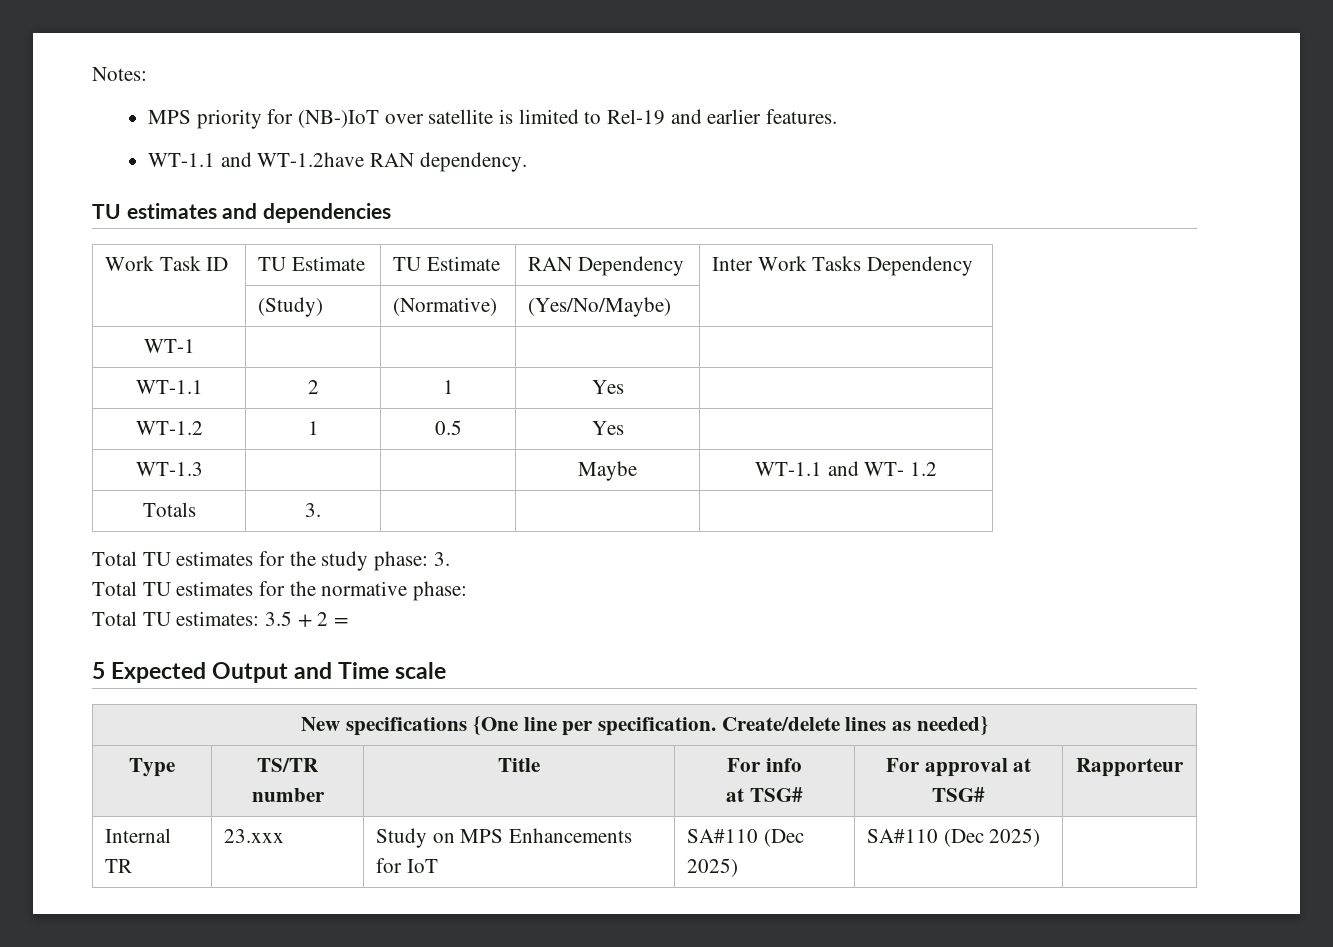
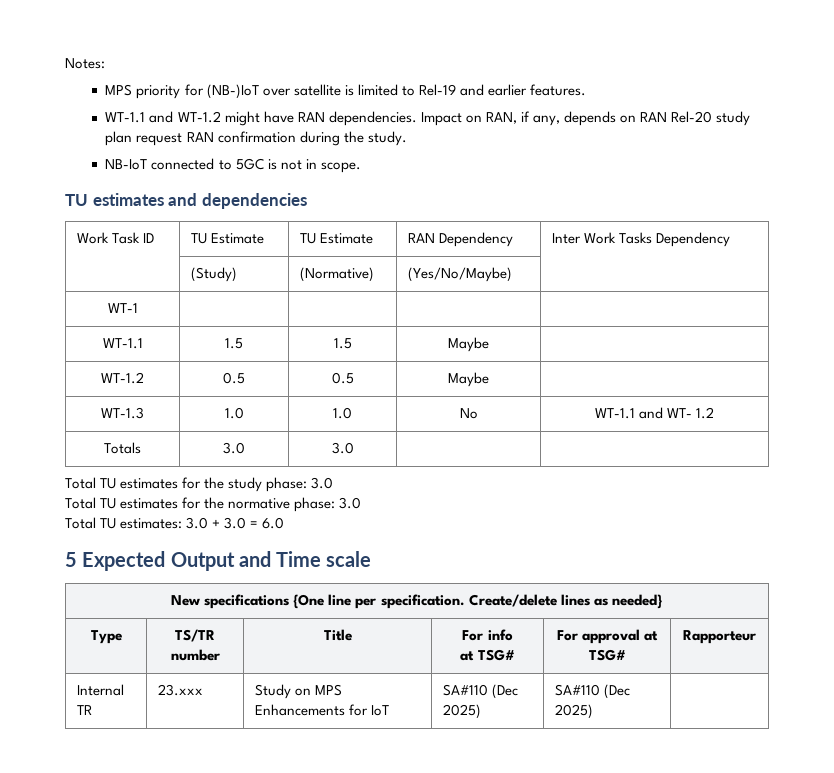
[257,152,527,172] WT-1.2have RAN dependency. -> [177,111,751,126] [105,131,407,146] [105,158,361,173] WT-1.2 might have RAN dependencies. Impact on RAN, if any, depends on RAN Rel-20 study plan request RAN confirmation during the study. // NB-IoT connected to 5GC is not in scope.
[307,380,319,394] [442,380,454,394] [591,380,624,394] 2 | 1 | Yes -> [225,338,243,349] [333,338,352,349] [448,337,489,352] 1.5 | 1.5 | Maybe
[307,421,319,435] [434,420,462,435] [591,421,624,435] 1 | 0.5 | Yes -> [223,372,245,384] [331,372,354,384] [448,372,489,387] 0.5 | 0.5 | Maybe
[578,461,637,481] | | Maybe -> [224,407,244,419] [333,407,352,419] [459,408,478,419] 1.0 | 1.0 | No
[305,503,321,517] 3. | -> [223,442,245,454] [331,442,354,454] 3.0 | 3.0
[433,552,450,566] 3. -> [311,477,334,489] 3.0
(468, 591) none -> [339,497,362,509] 3.0
[265,611,329,627] 3.5 + 2 -> [186,517,247,529] 3.0 + 3.0
(349, 622) none -> [262,517,285,529] 6.0

